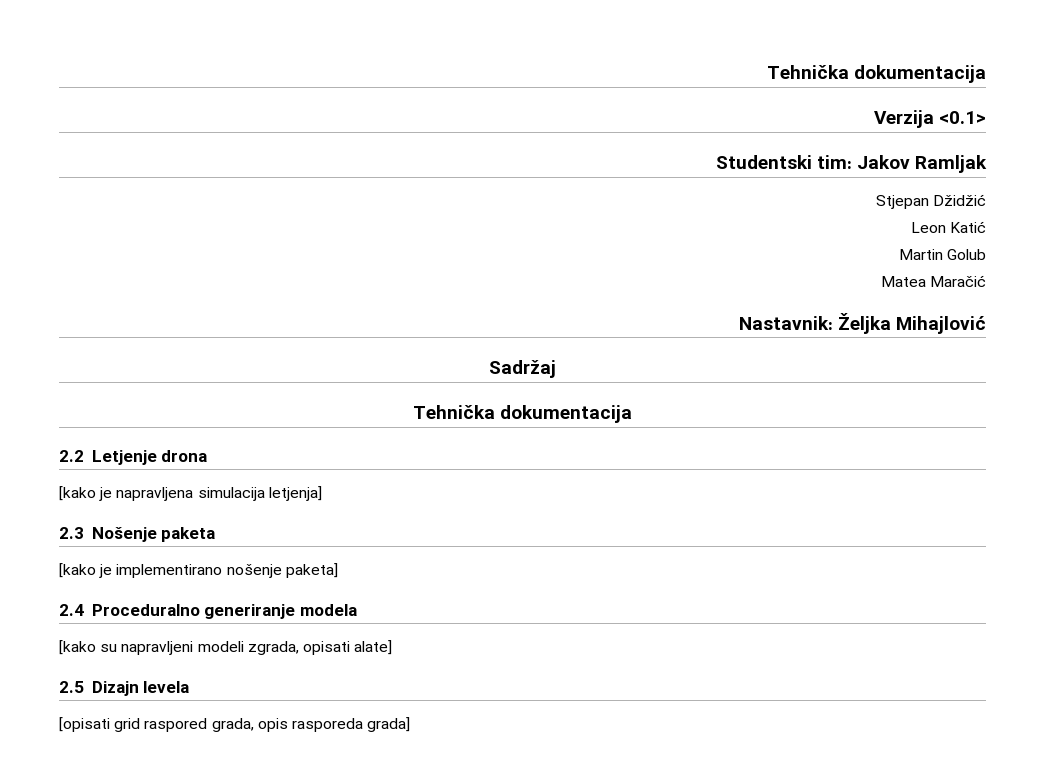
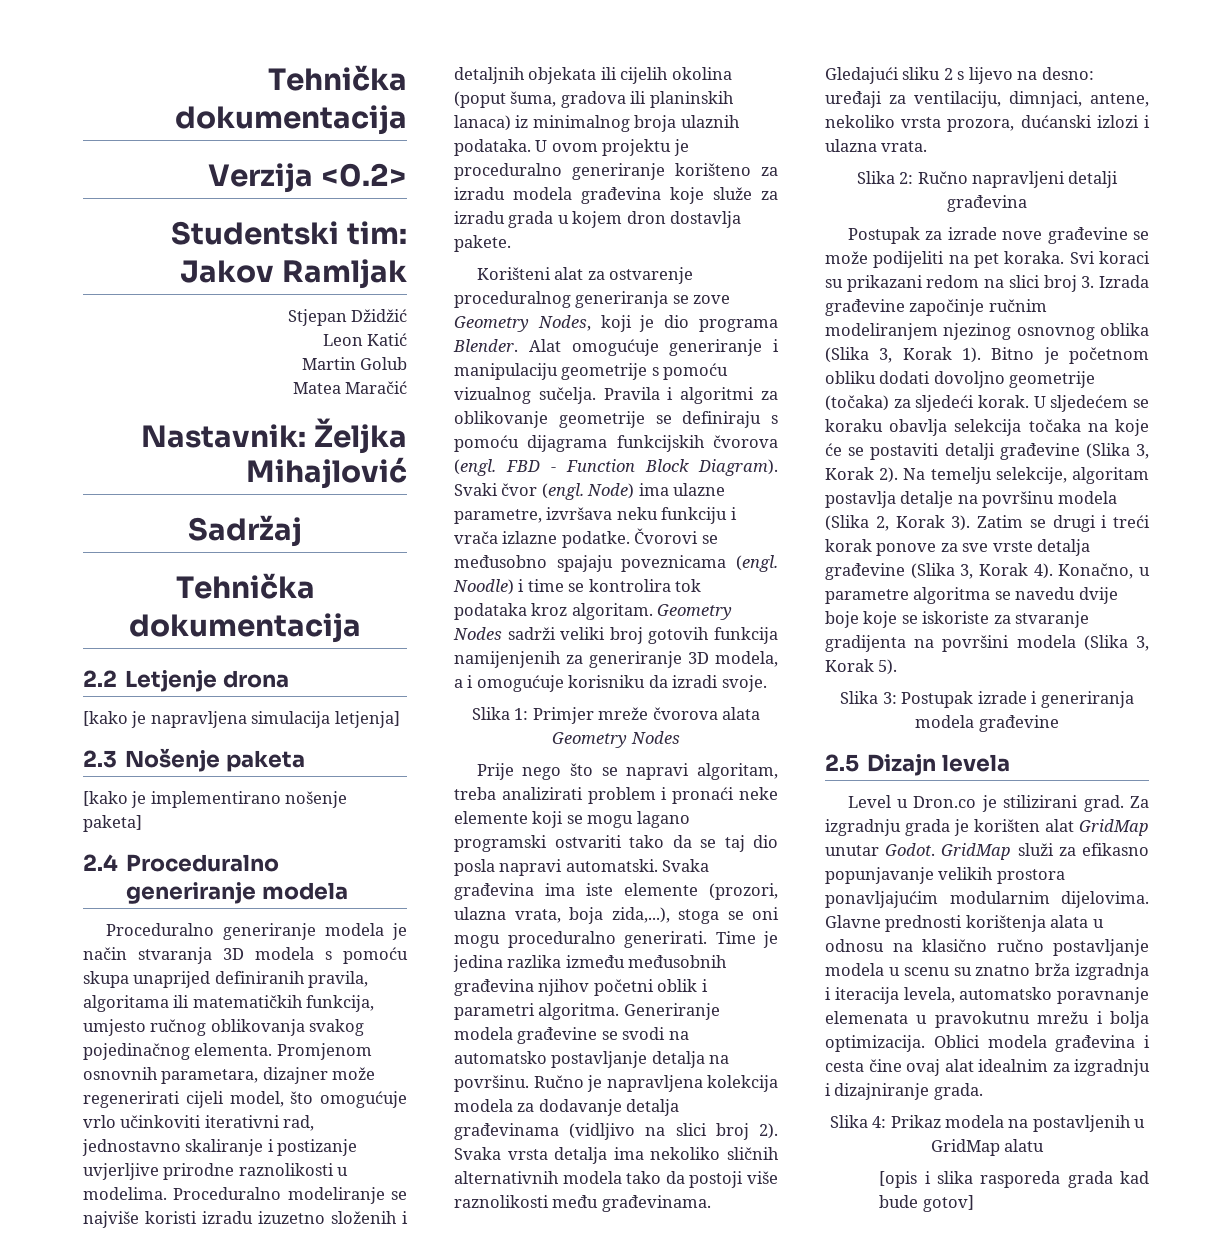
[939,111,986,124] <0.1> -> [321,163,407,187] <0.2>
[59,640,393,655] [59,681,190,696] [59,717,411,732] [kako su napravljeni modeli zgrada, opisati alate] // 2.5 Dizajn levela // [opisati grid raspored grada, opis rasporeda grada] -> [105,923,407,940] [83,947,408,964] [83,971,369,988] [83,995,375,1012] [83,1019,365,1036] [83,1043,372,1060] [83,1067,376,1084] [83,1091,407,1108] [83,1115,315,1131] [82,1139,358,1156] [83,1163,349,1180] [83,1187,407,1204] [83,1211,408,1228] [454,67,732,84] [454,91,734,108] [454,115,740,132] [454,139,689,156] [454,163,778,180] [454,187,778,204] [454,211,742,228] [454,235,511,252] [476,267,694,284] [454,291,731,308] [454,315,778,332] [453,339,779,356] [454,363,729,380] [454,387,778,404] [454,411,778,428] [454,435,778,452] [454,459,778,476] [454,483,726,500] [454,507,737,524] [454,528,718,548] [454,555,778,572] [453,579,702,595] [454,603,733,620] [453,627,778,644] [454,651,778,668] [454,675,767,692] [471,707,761,724] [552,731,680,748] [476,763,778,780] [454,787,778,804] [454,811,690,828] [454,835,778,852] [454,859,710,876] [454,883,778,900] [454,907,779,924] [454,931,778,948] [453,955,728,972] [454,979,708,996] [454,1003,720,1020] [454,1027,689,1044] [454,1051,730,1068] [454,1075,778,1092] [454,1099,680,1116] [454,1123,778,1140] [454,1147,779,1164] [454,1171,778,1188] [454,1195,711,1212] [825,67,1094,84] [825,91,1149,108] [825,115,1150,132] [825,139,928,152] [856,171,1119,188] [947,195,1027,212] [847,227,1149,244] [825,251,1150,268] [825,275,1149,292] [825,299,1047,316] [825,323,1149,340] [825,347,1149,364] [825,371,1096,388] [825,395,1149,412] [825,419,1149,436] [825,443,1149,460] [825,467,1149,484] [825,491,1117,508] [825,515,1150,532] [825,539,1091,556] [825,563,1150,580] [825,587,1118,604] [825,611,1090,628] [825,635,1149,652] [825,659,898,675] [840,691,1134,708] [915,715,1059,732] [825,754,1011,776] [847,795,1149,812] [825,819,1149,836] [825,843,1149,860] [825,867,1065,884] [825,891,1149,908] [825,915,1104,932] [825,939,1149,956] [825,963,1149,980] [825,987,1149,1004] [825,1011,1149,1028] [825,1035,1150,1052] [825,1059,1150,1076] [825,1083,983,1100] [829,1115,1146,1132] [930,1139,1045,1156] [879,1171,1149,1188] [879,1195,974,1212] Proceduralno generiranje modela je način stvaranja 3D modela s pomoću skupa unaprijed definiranih pravila, algoritama ili matematičkih funkcija, umjesto ručnog oblikovanja svakog pojedinačnog elementa. Promjenom osnovnih parametara, dizajner može regenerirati cijeli model, što omogućuje vrlo učinkoviti iterativni rad, jednostavno skaliranje i postizanje uvjerljive prirodne raznolikosti u modelima. Proceduralno modeliranje se najviše koristi izradu izuzetno složenih i detaljnih objekata ili cijelih okolina (poput šuma, gradova ili planinskih lanaca) iz minimalnog broja ulaznih podataka. U ovom projektu je proceduralno generiranje korišteno za izradu modela građevina koje služe za izradu grada u kojem dron dostavlja pakete. // Korišteni alat za ostvarenje proceduralnog generiranja se zove Geometry Nodes, koji je dio programa Blender. Alat omogućuje generiranje i manipulaciju geometrije s pomoću vizualnog sučelja. Pravila i algoritmi za oblikovanje geometrije se definiraju s pomoću dijagrama funkcijskih čvorova (engl. FBD - Function Block Diagram). Svaki čvor (engl. Node) ima ulazne parametre, izvršava neku funkciju i vrača izlazne podatke. Čvorovi se međusobno spajaju poveznicama (engl. Noodle) i time se kontrolira tok podataka kroz algoritam. Geometry Nodes sadrži veliki broj gotovih funkcija namijenjenih za generiranje 3D modela, a i omogućuje korisniku da izradi svoje. // Slika 1: Primjer mreže čvorova alata Geometry Nodes // Prije nego što se napravi algoritam, treba analizirati problem i pronaći neke elemente koji se mogu lagano programski ostvariti tako da se taj dio posla napravi automatski. Svaka građevina ima iste elemente (prozori, ulazna vrata, boja zida,...), stoga se oni mogu proceduralno generirati. Time je jedina razlika između međusobnih građevina njihov početni oblik i parametri algoritma. Generiranje modela građevine se svodi na automatsko postavljanje detalja na površinu. Ručno je napravljena kolekcija modela za dodavanje detalja građevinama (vidljivo na slici broj 2). Svaka vrsta detalja ima nekoliko sličnih alternativnih modela tako da postoji više raznolikosti među građevinama. Gledajući sliku 2 s lijevo na desno: uređaji za ventilaciju, dimnjaci, antene, nekoliko vrsta prozora, dućanski izlozi i ulazna vrata. // Slika 2: Ručno napravljeni detalji građevina // Postupak za izrade nove građevine se može podijeliti na pet koraka. Svi koraci su prikazani redom na slici broj 3. Izrada građevine započinje ručnim modeliranjem njezinog osnovnog oblika (Slika 3, Korak 1). Bitno je početnom obliku dodati dovoljno geometrije (točaka) za sljedeći korak. U sljedećem se koraku obavlja selekcija točaka na koje će se postaviti detalji građevine (Slika 3, Korak 2). Na temelju selekcije, algoritam postavlja detalje na površinu modela (Slika 2, Korak 3). Zatim se drugi i treći korak ponove za sve vrste detalja građevine (Slika 3, Korak 4). Konačno, u parametre algoritma se navedu dvije boje koje se iskoriste za stvaranje gradijenta na površini modela (Slika 3, Korak 5). // Slika 3: Postupak izrade i generiranja modela građevine // 2.5 Dizajn levela // Level u Dron.co je stilizirani grad. Za izgradnju grada je korišten alat GridMap unutar Godot. GridMap služi za efikasno popunjavanje velikih prostora ponavljajućim modularnim dijelovima. Glavne prednosti korištenja alata u odnosu na klasično ručno postavljanje modela u scenu su znatno brža izgradnja i iteracija levela, automatsko poravnanje elemenata u pravokutnu mrežu i bolja optimizacija. Oblici modela građevina i cesta čine ovaj alat idealnim za izgradnju i dizajniranje grada. // Slika 4: Prikaz modela na postavljenih u GridMap alatu // [opis i slika rasporeda grada kad bude gotov]

